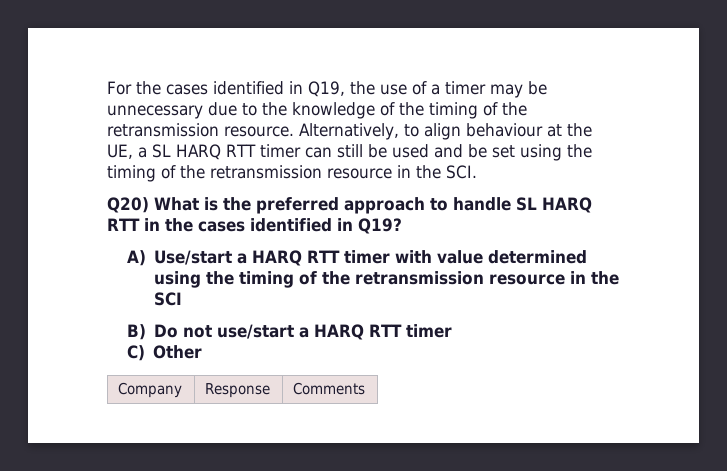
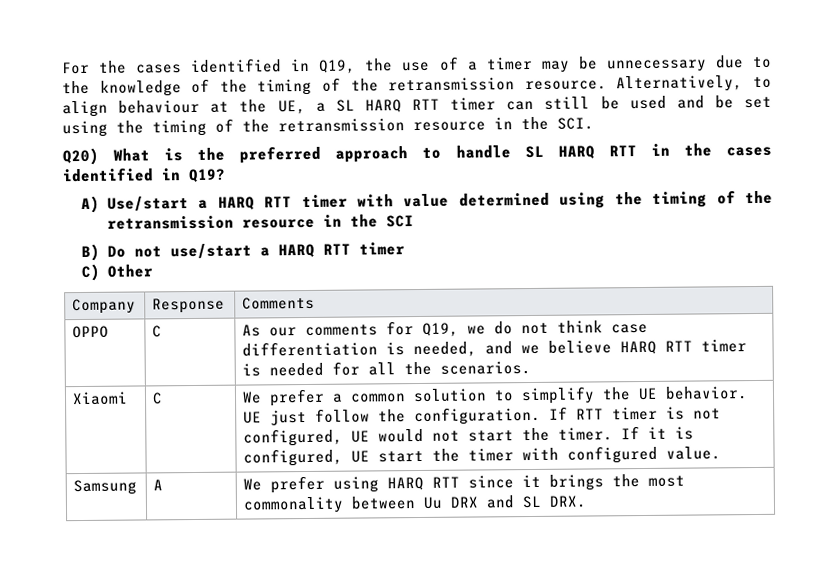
(366, 388) none -> [72,325,110,339] [152,325,163,338] [242,320,649,337] [242,339,748,358] [242,360,532,377] [72,391,129,406] [152,392,164,405] [242,386,749,407] [243,406,722,426] [243,426,695,447] [243,445,722,467] [73,479,138,496] [153,479,164,491] [243,474,686,494] [243,495,587,514] // OPPO | C | As our comments for Q19, we do not think case differentiation is needed, and we believe HARQ RTT timer is needed for all the scenarios. // Xiaomi | C | We prefer a common solution to simplify the UE behavior. UE just follow the configuration. If RTT timer is not configured, UE would not start the timer. If it is configured, UE start the timer with configured value. // Samsung | A | We prefer using HARQ RTT since it brings the most commonality between Uu DRX and SL DRX.

